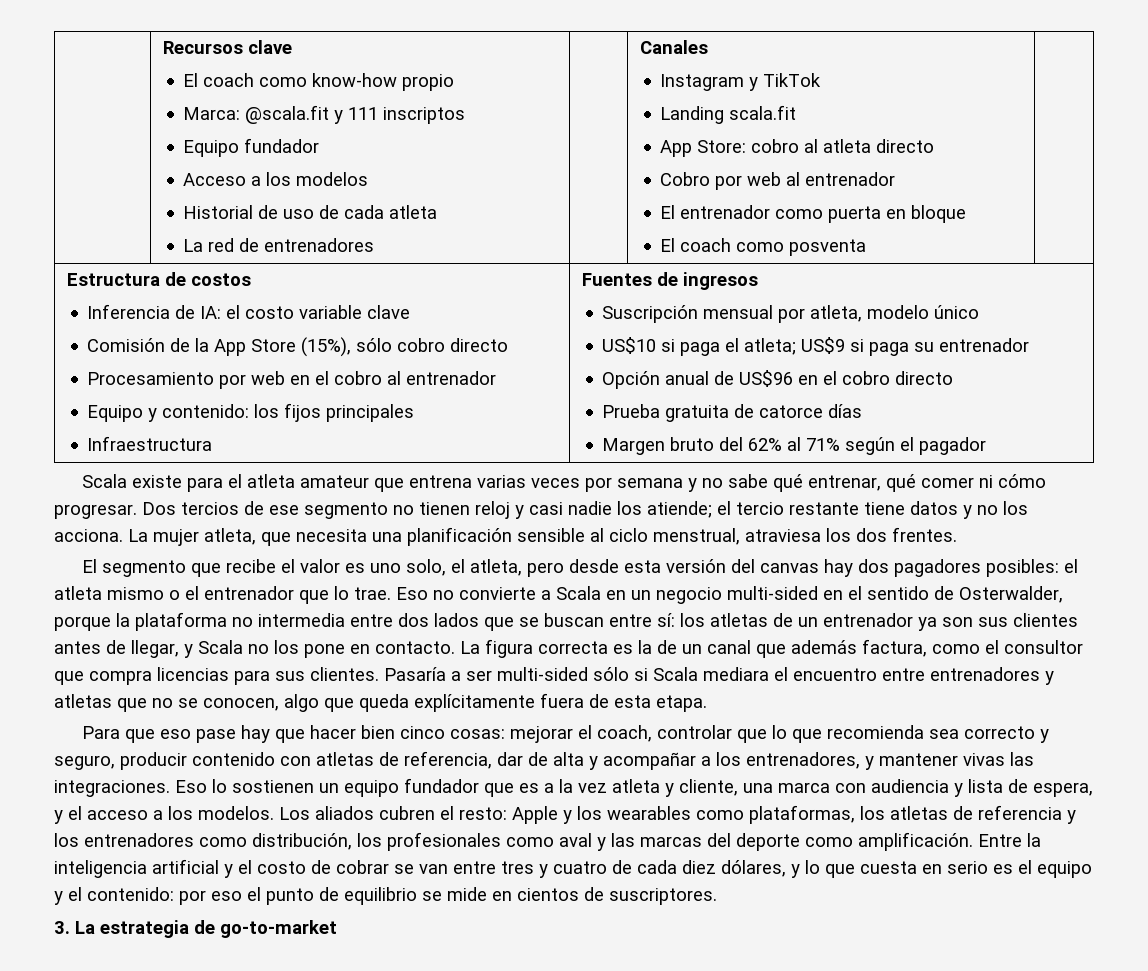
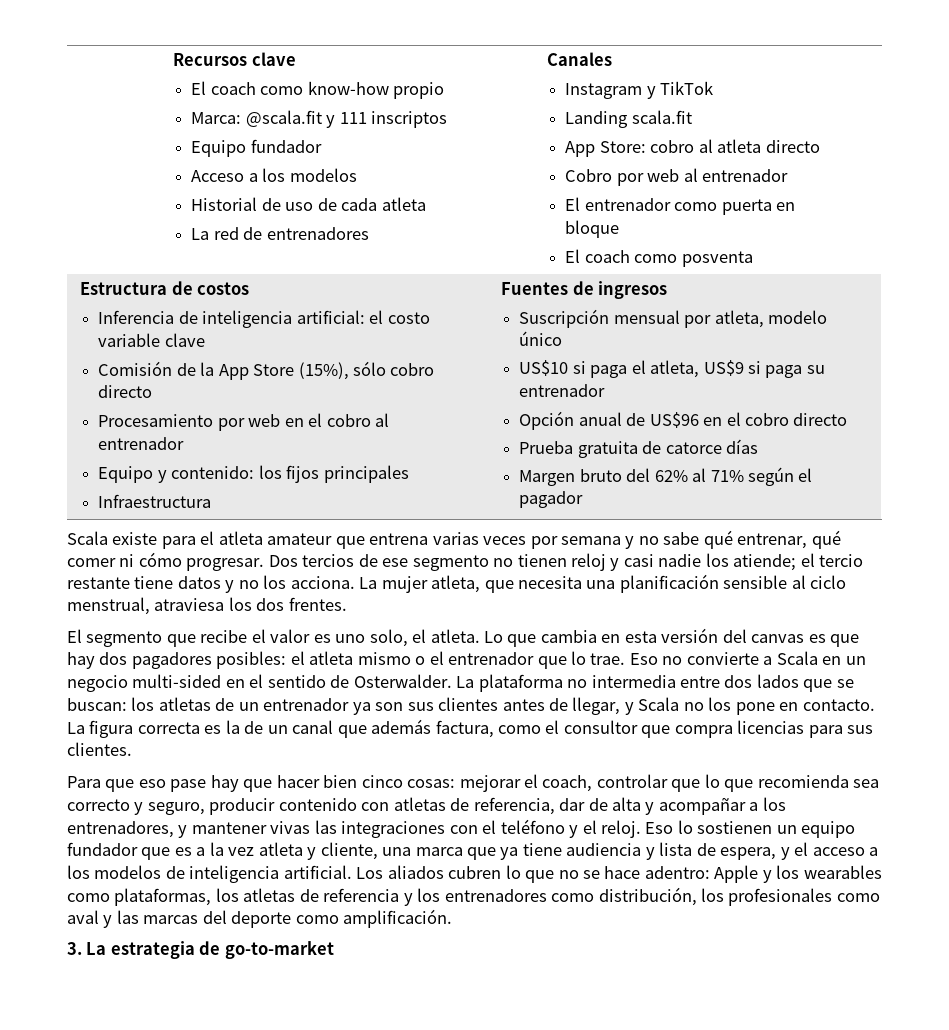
[200,306,222,319] IA: -> [202,310,365,328] inteligencia artificial:
[744,338,797,355] atleta; -> [650,360,700,378] atleta,
[470,559,620,577] atleta, pero desde -> [430,629,621,647] atleta. Lo que cambia en
(820, 568) none -> [808,634,860,647] es que
[959,586,1063,603] [54,613,130,631] Osterwalder, porque la -> [353,674,475,688] Osterwalder. La
[544,613,675,627] buscan entre sí: -> [67,698,127,711] buscan:
[384,667,1054,685] [54,693,707,712] Pasaría a ser multi-sided sólo si Scala mediara el encuentro entre entrenadores y atletas que no se conocen, algo que queda explícitamente fuera de esta etapa. -> (132, 749) none
[54,780,170,797] integraciones. -> [341,819,642,838] integraciones con el teléfono y el reloj.
[835,783,866,793] con -> [467,843,562,860] que ya tiene
[198,806,507,820] modelos. Los aliados cubren el resto: -> [94,865,710,883] modelos de inteligencia artificial. Los aliados cubren lo que no se hace adentro:
[978,833,1041,847] [54,859,1092,878] [54,887,717,905] Entre la inteligencia artificial y el costo de cobrar se van entre tres y cuatro de cada diez dólares, y lo que cuesta en serio es el equipo y el contenido: por eso el punto de equilibrio se mide en cientos de suscriptores. -> (453, 918) none

